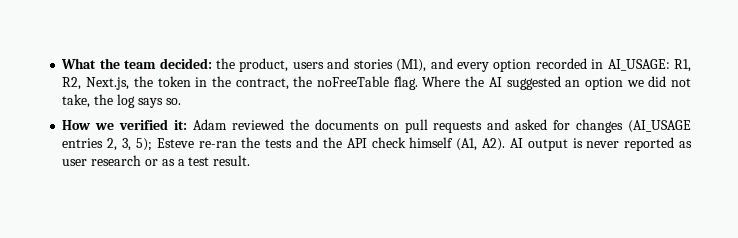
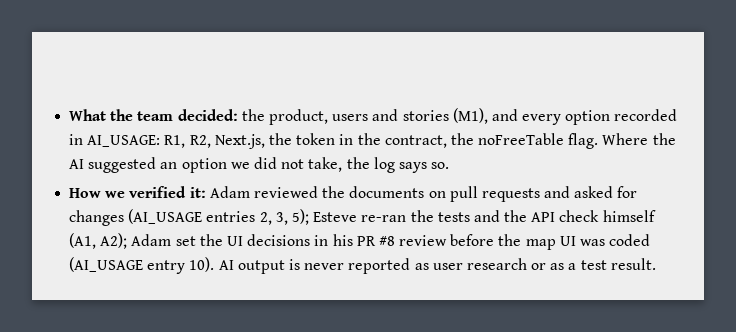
[482,138,506,151] A2). -> [100,233,651,250] [69,257,215,274] A2); Adam set the UI decisions in his PR #8 review before the map UI was coded (AI_USAGE entry 10).

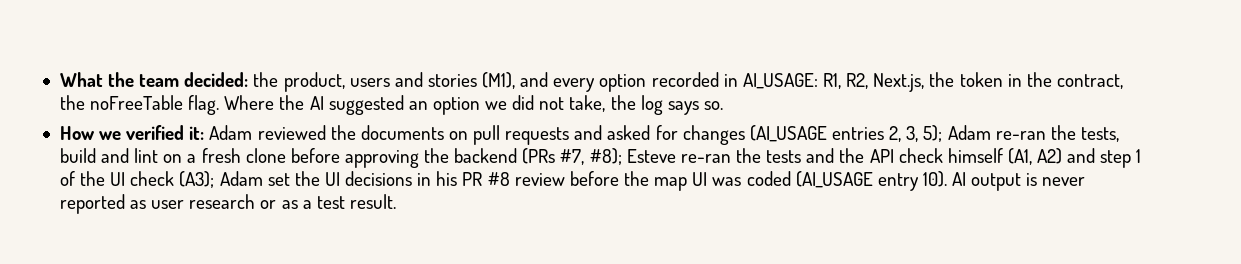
(309, 217) none -> [947,125,1119,142] [59,148,622,168] Adam re-ran the tests, build and lint on a fresh clone before approving the backend (PRs #7, #8);
[100,233,128,249] A2); -> [1037,148,1142,168] [59,171,215,188] A2) and step 1 of the UI check (A3);

